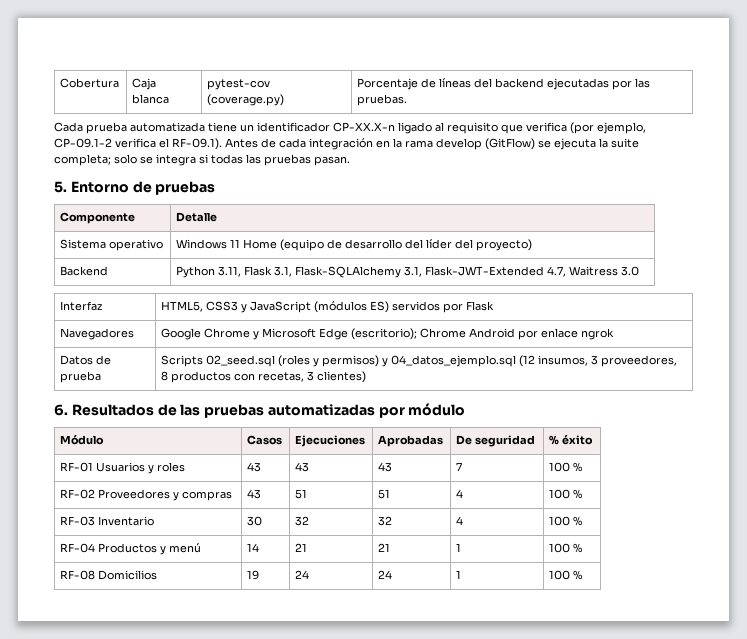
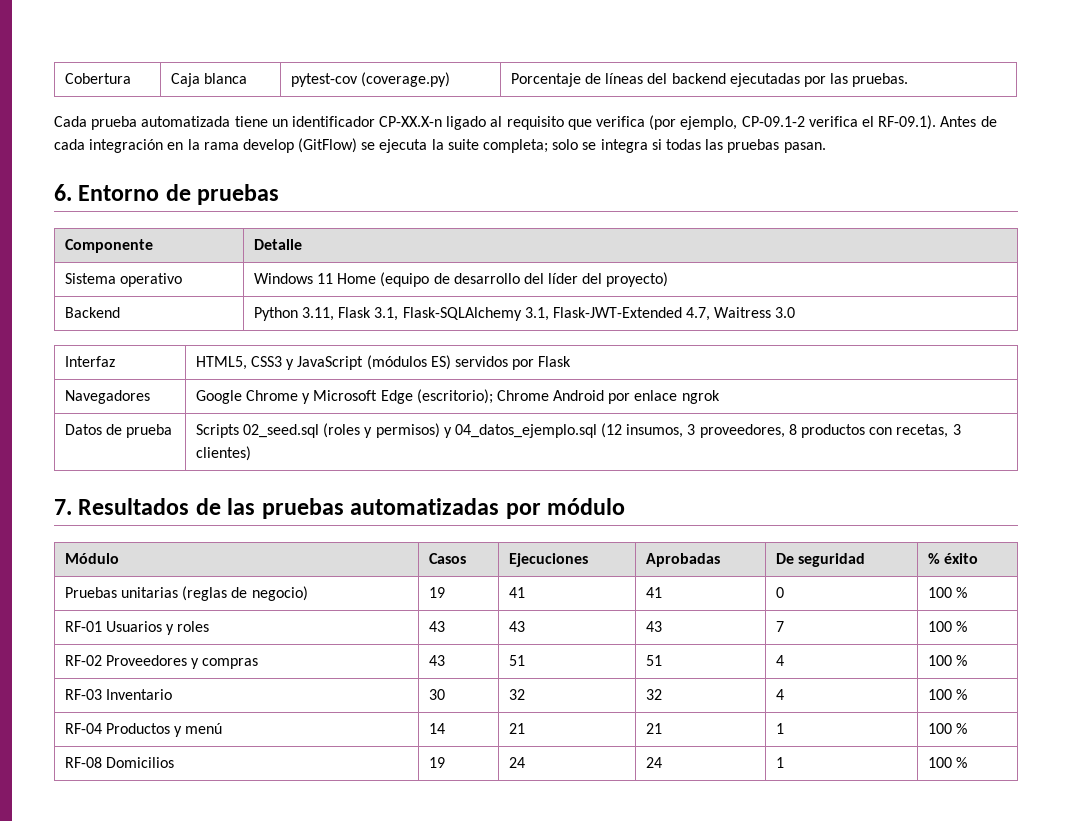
[54,181,67,193] 5. -> [54,184,72,201] 6.
[54,404,68,416] 6. -> [54,499,72,515] 7.
(594, 439) none -> [64,586,308,601] [428,587,445,598] [508,587,525,598] [645,587,662,598] [775,587,784,598] [927,587,967,598] // Pruebas unitarias (reglas de negocio) | 19 | 41 | 41 | 0 | 100 %

